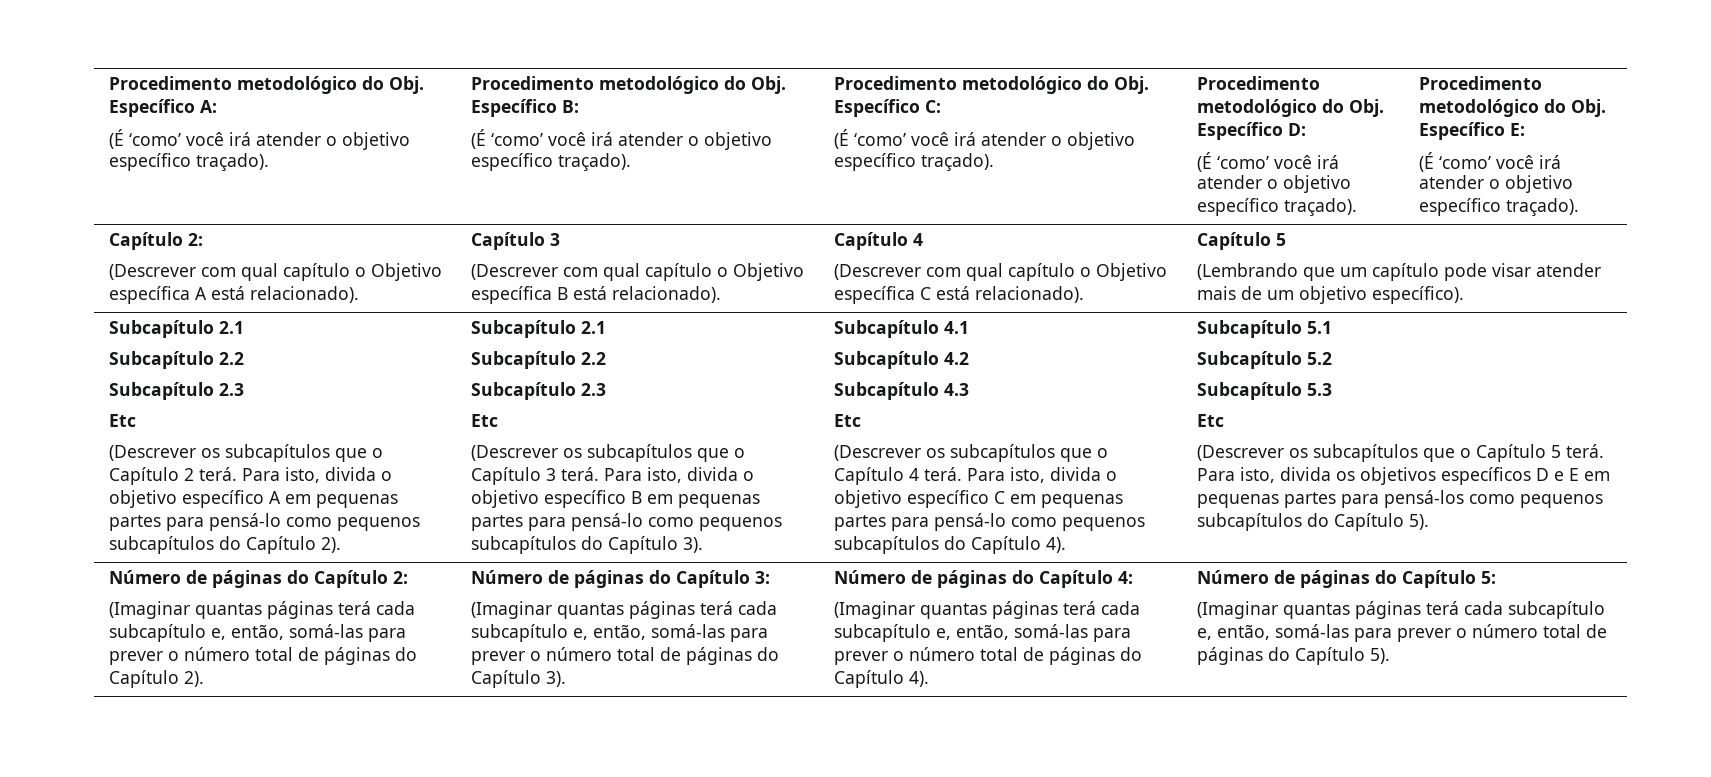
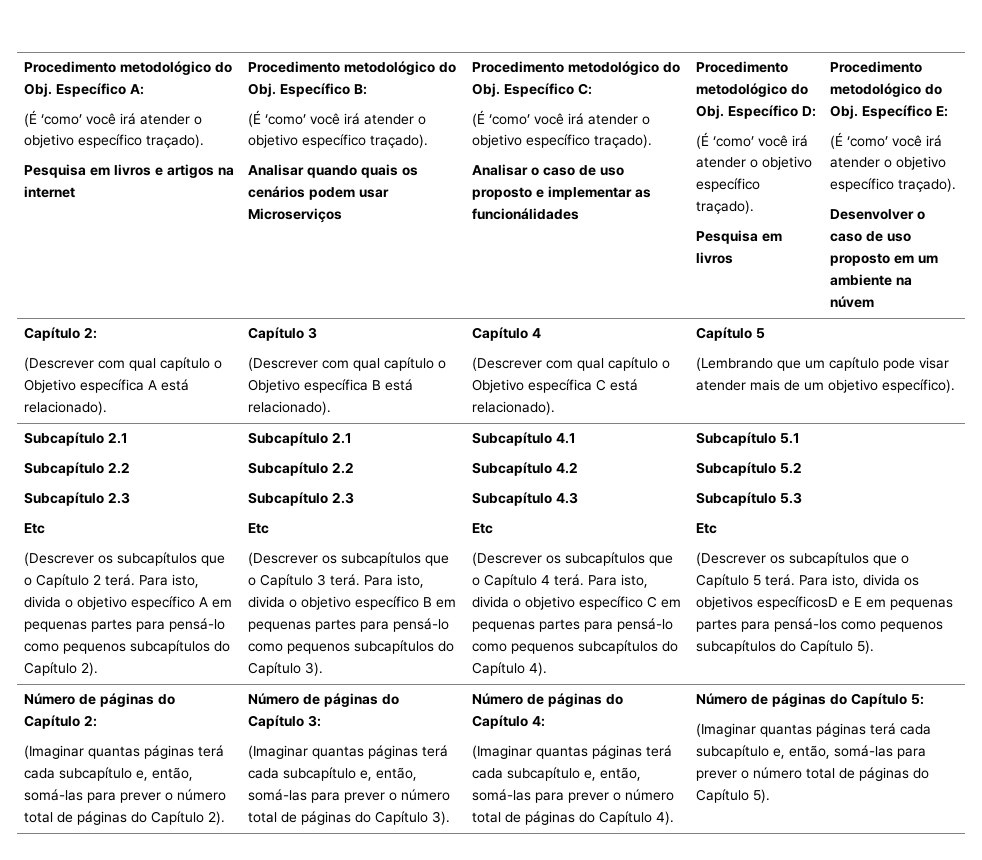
(269, 162) none -> [24,164,235,178] [24,186,76,198] // Pesquisa em livros e artigos na internet
(631, 162) none -> [248,164,419,178] [248,186,390,200] [248,208,343,223] // Analisar quando quais os cenários podem usar Microserviços
(994, 162) none -> [472,164,625,176] [472,186,652,200] [472,208,580,220] // Analisar o caso de uso proposto e implementar as funcionálidades
(1357, 207) none -> [696,230,783,244] [696,252,734,264] // Pesquisa em livros
(1579, 207) none -> [830,209,926,220] [830,231,912,242] [830,253,939,266] [830,274,913,286] [830,296,875,308] // Desenvolver o caso de uso proposto em um ambiente na núvem
[1440,467,1549,485] específicos D -> [757,596,839,610] específicosD

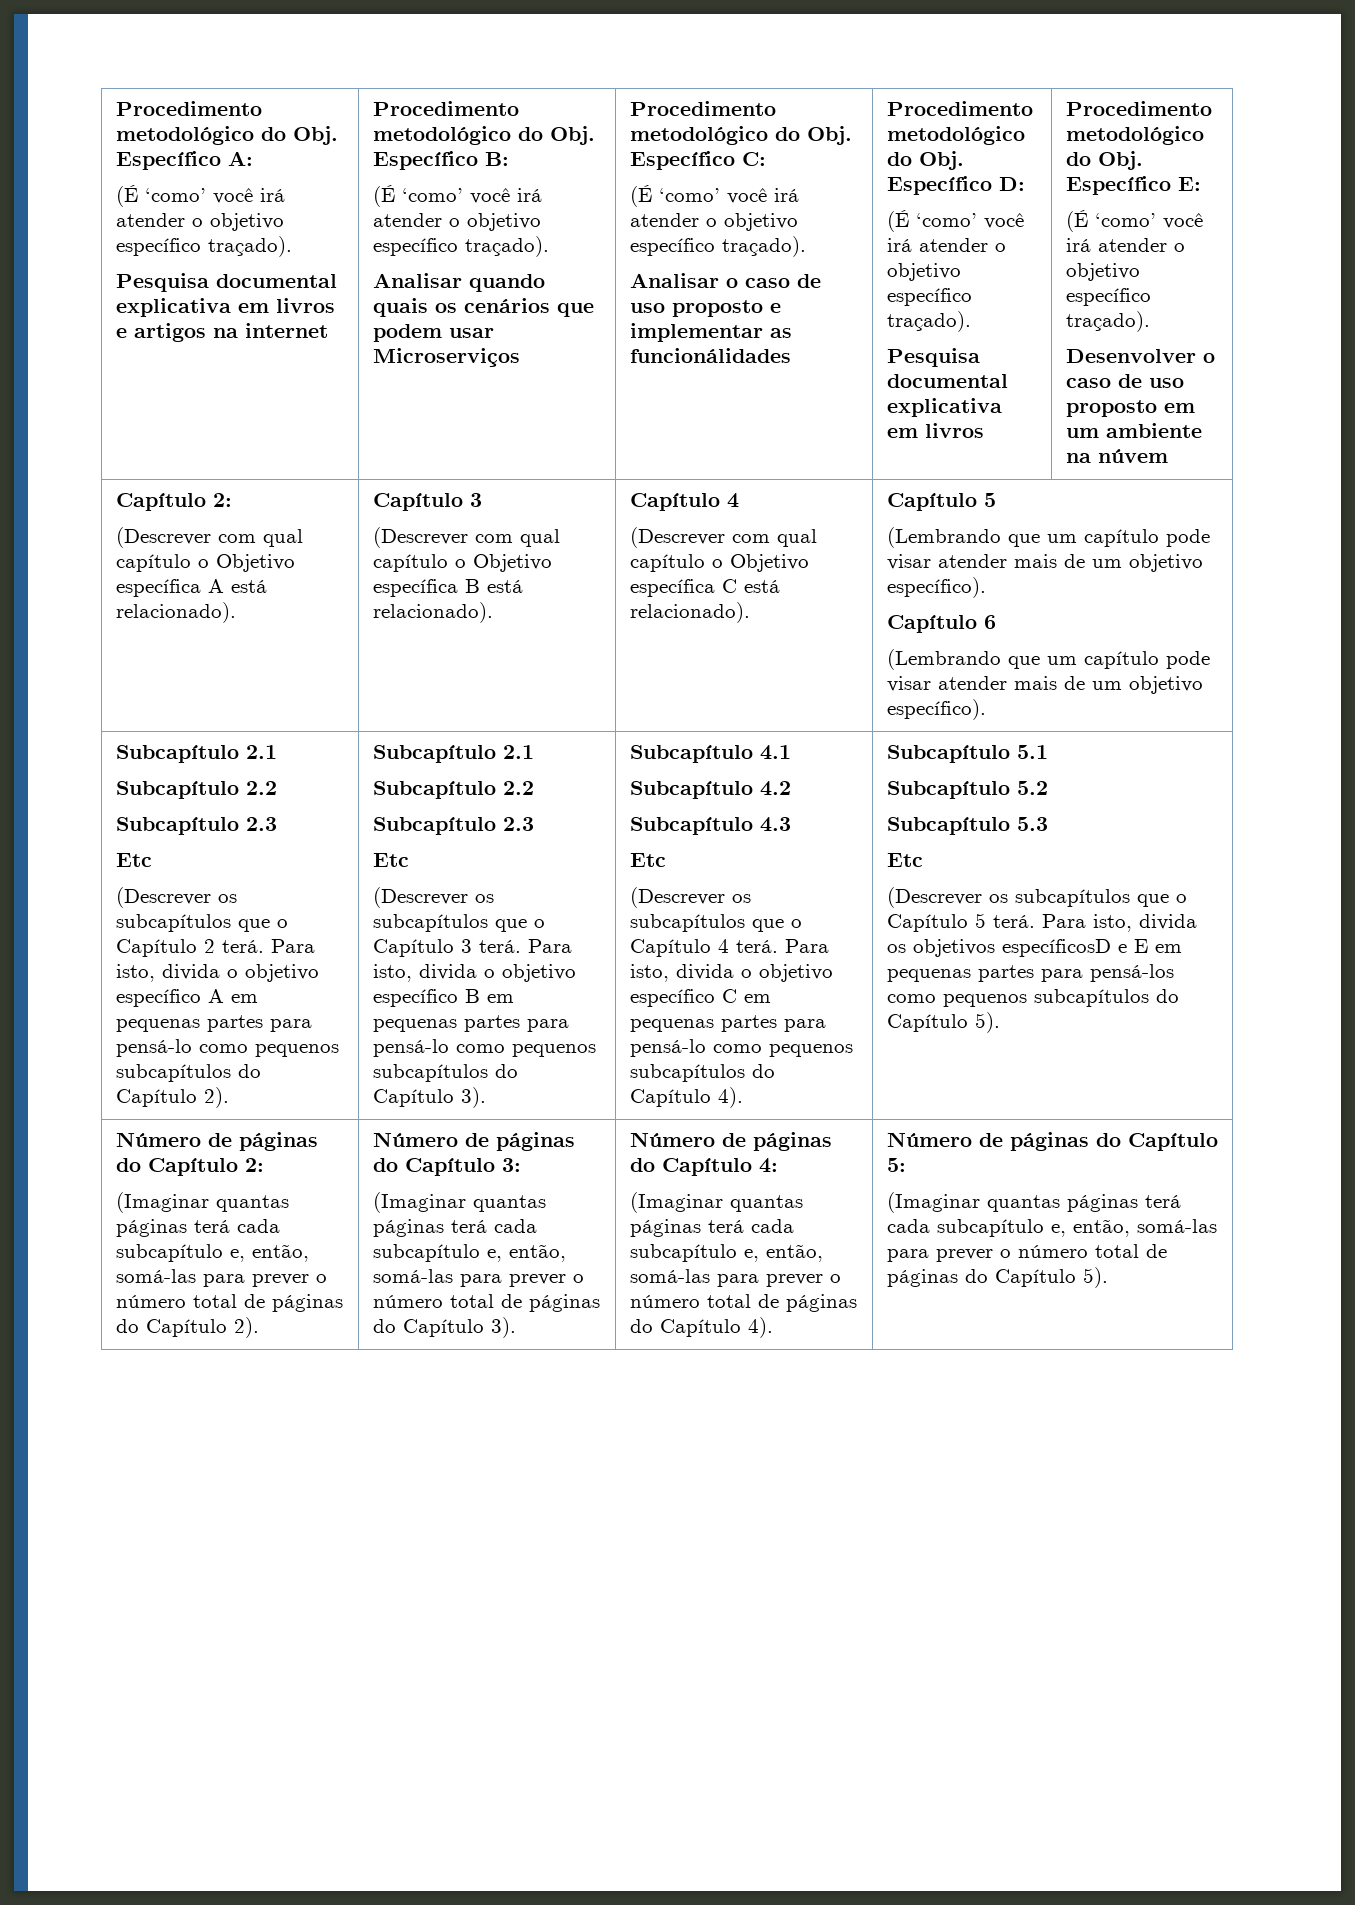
(87, 171) none -> [215,274,337,288] [115,298,231,317] documental explicativa
(306, 192) none -> [556,303,594,317] que
(759, 237) none -> [886,374,1008,388] [886,398,1002,417] documental explicativa
(956, 386) none -> [886,615,996,633] [886,649,1210,670] [886,676,1203,694] [886,699,986,720] // Capítulo 6 // (Lembrando que um capítulo pode visar atender mais de um objetivo específico).

